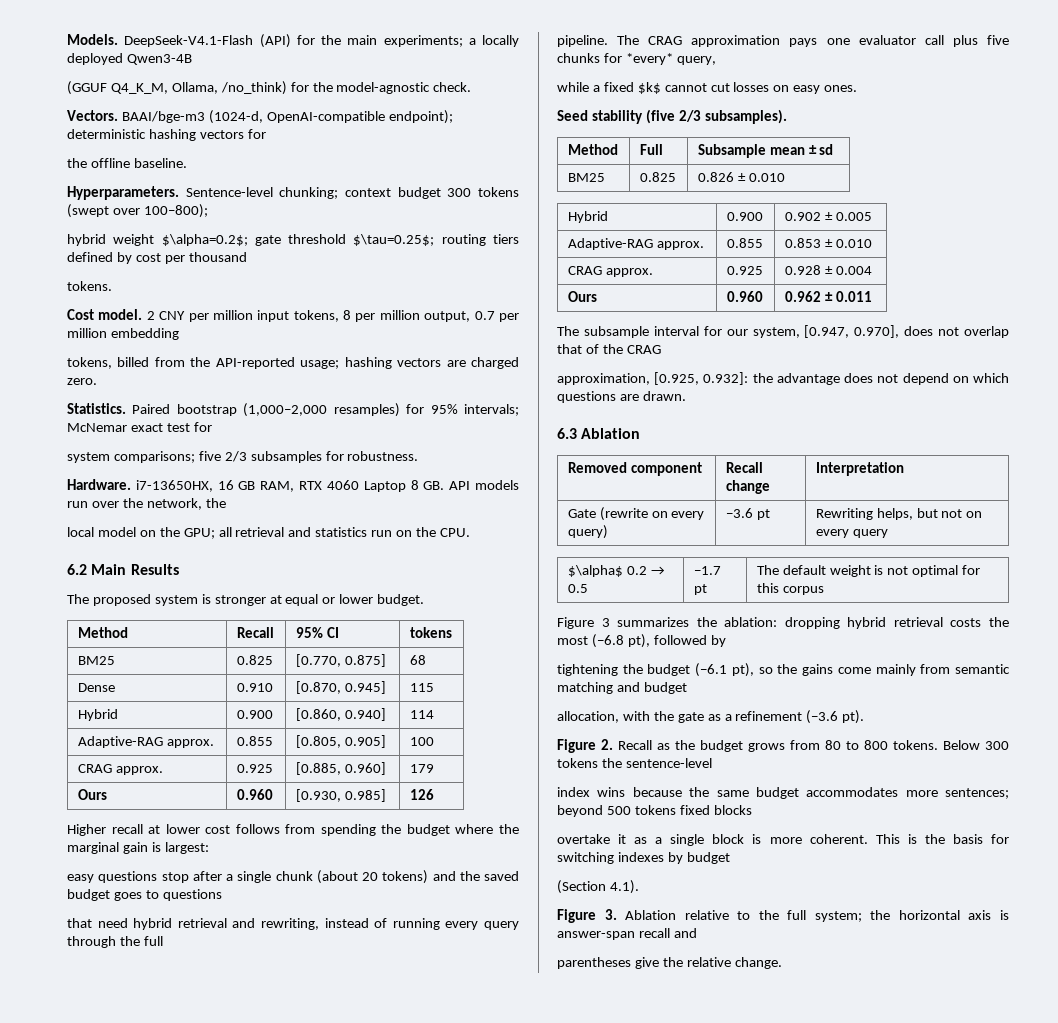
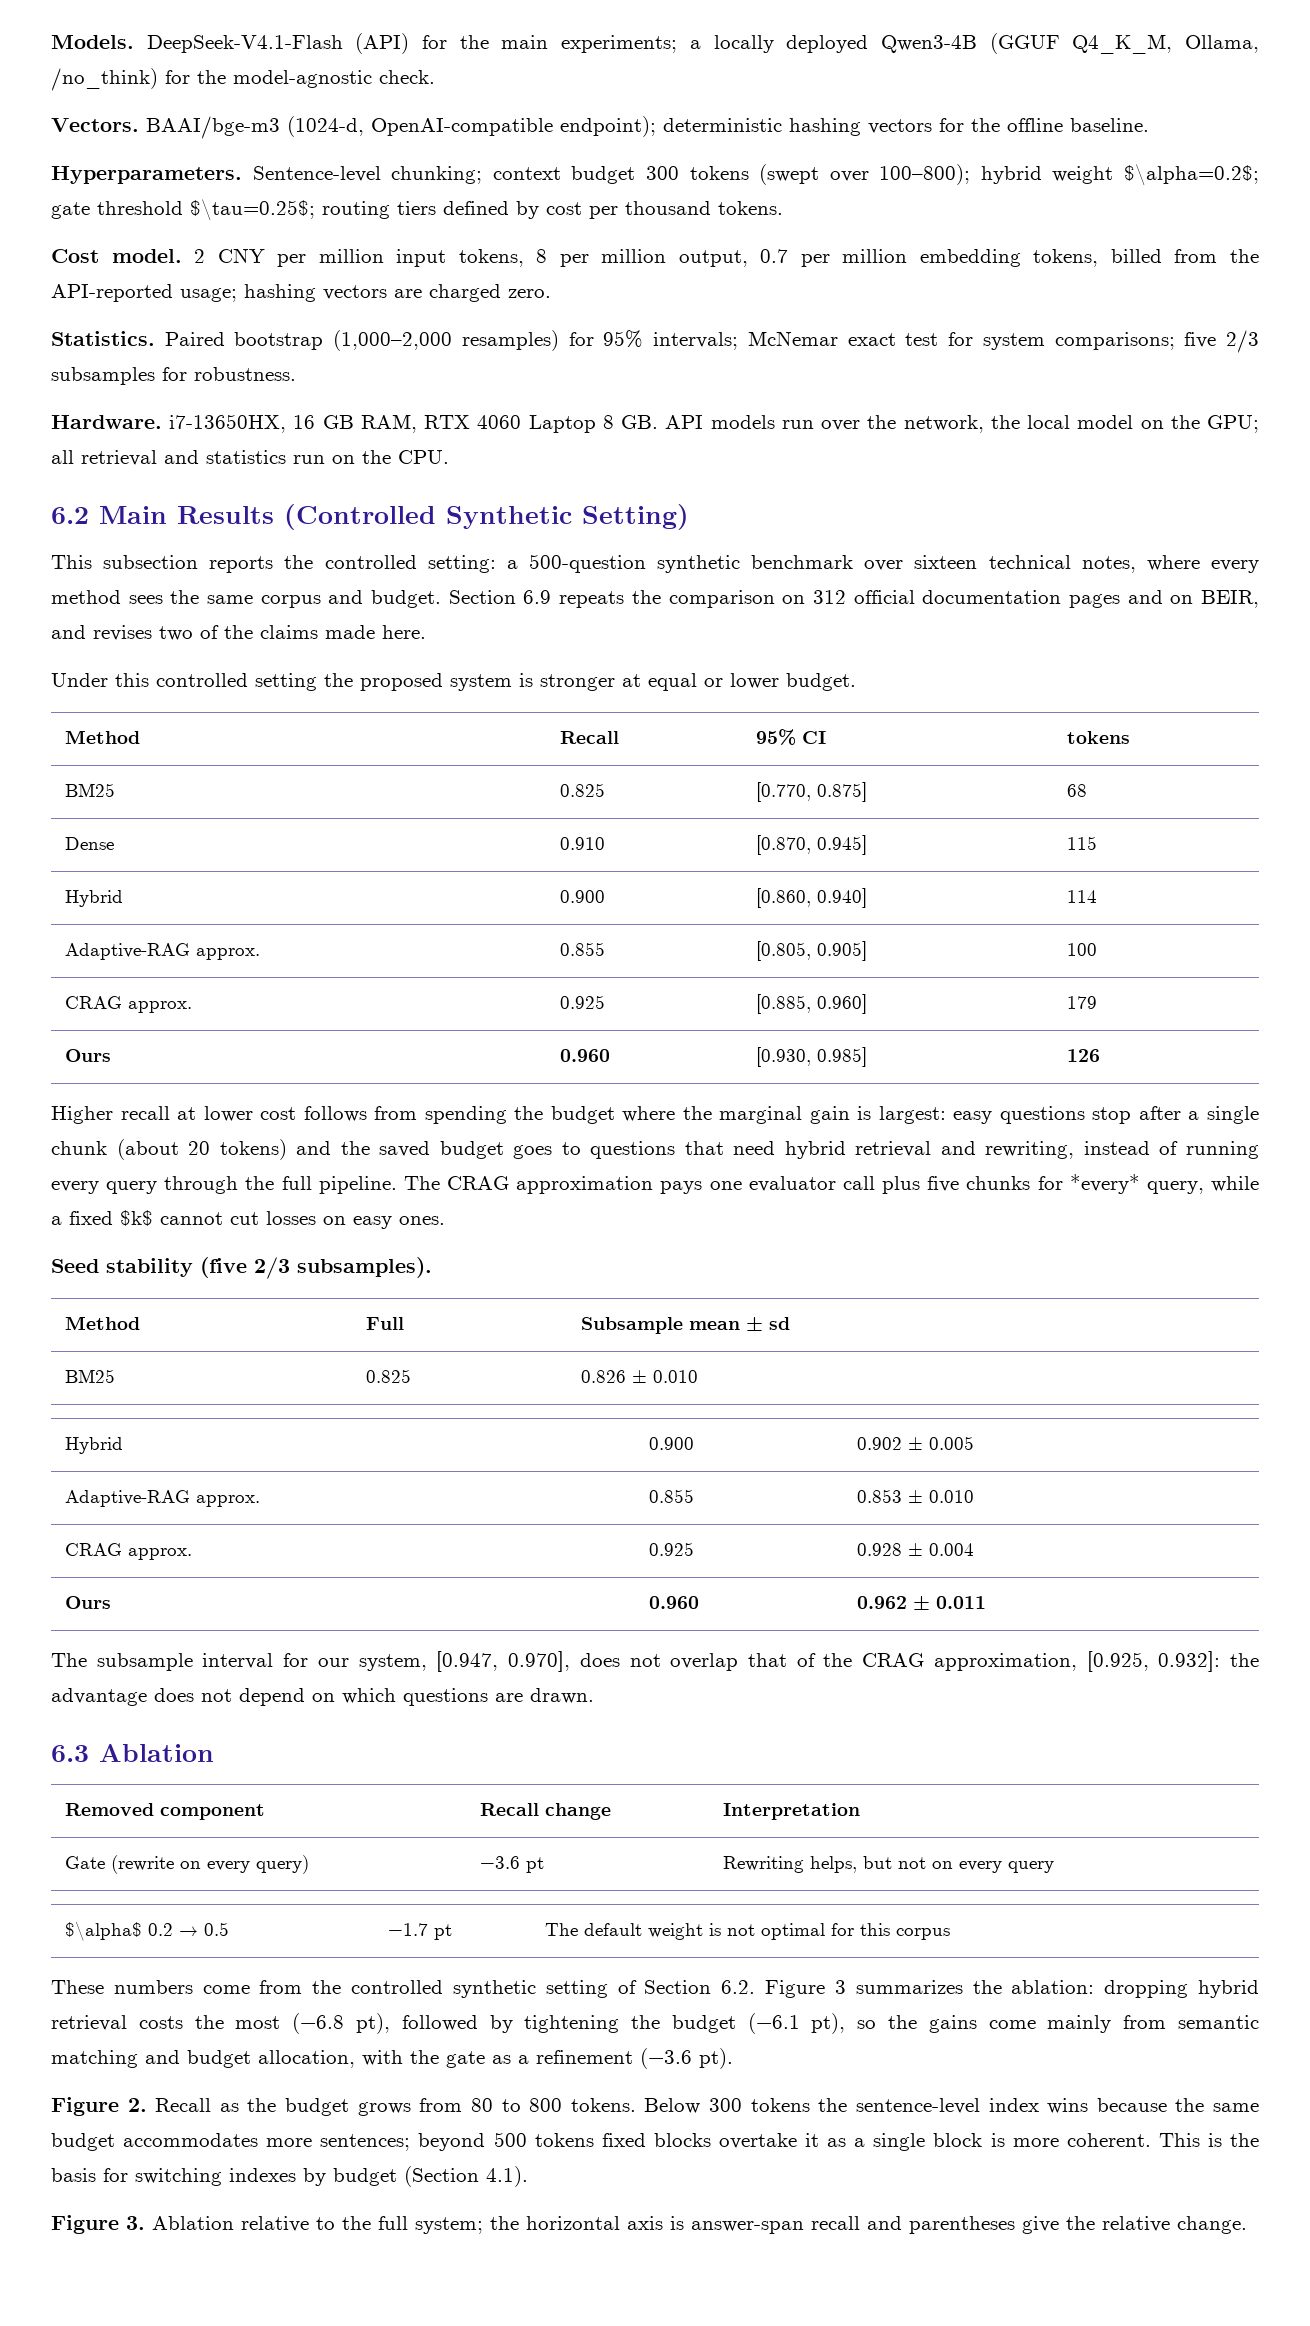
(192, 59) // -> (977, 44) none
(266, 134) // -> (964, 125) none
(208, 211) // -> (971, 174) none
(247, 257) // -> (711, 208) none
(179, 334) // -> (1021, 258) none
(212, 427) // -> (974, 339) none
(226, 503) // -> (1020, 422) none
[67,594,89,604] // The -> [284,504,689,530] [51,554,1260,573] [51,590,1260,608] [51,625,426,641] [51,673,353,691] (Controlled Synthetic Setting) // This subsection reports the controlled setting: a 500-question synthetic benchmark over sixteen technical notes, where every method sees the same corpus and budget. Section 6.9 repeats the comparison on 312 official documentation pages and on BEIR, and revises two of the claims made here. // Under this controlled setting the
(209, 848) // -> (946, 1115) none
(222, 895) // -> (676, 1150) none
(163, 941) // -> (312, 1183) none
(716, 60) // -> (1204, 1187) none
(661, 349) // -> (925, 1660) none
(824, 590) none -> [51,1980,756,1998] These numbers come from the controlled synthetic setting of Section 6.2.
(726, 641) // -> (513, 2024) none
(687, 688) // -> (251, 2059) none
(712, 763) // -> (980, 2106) none
(752, 810) // -> (711, 2140) none
(730, 858) // -> (397, 2177) none
(697, 933) // -> (902, 2223) none

